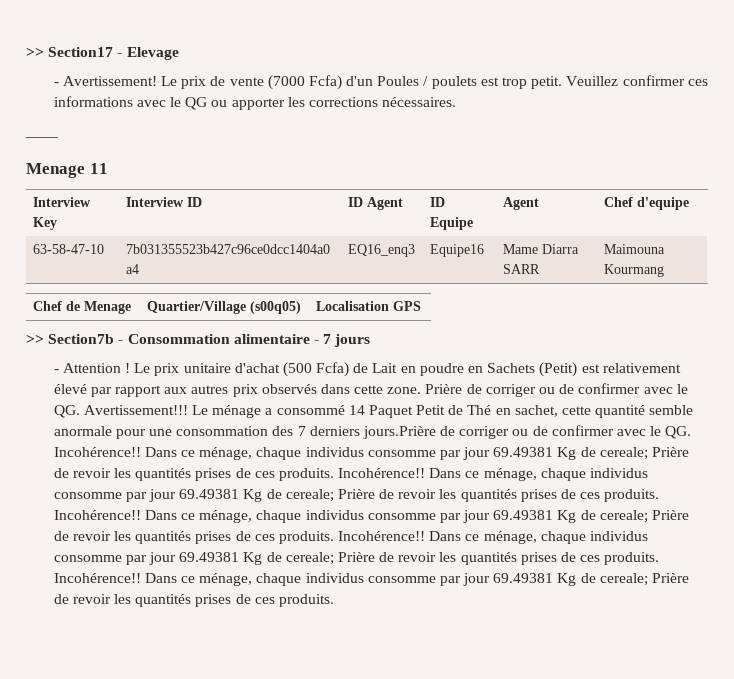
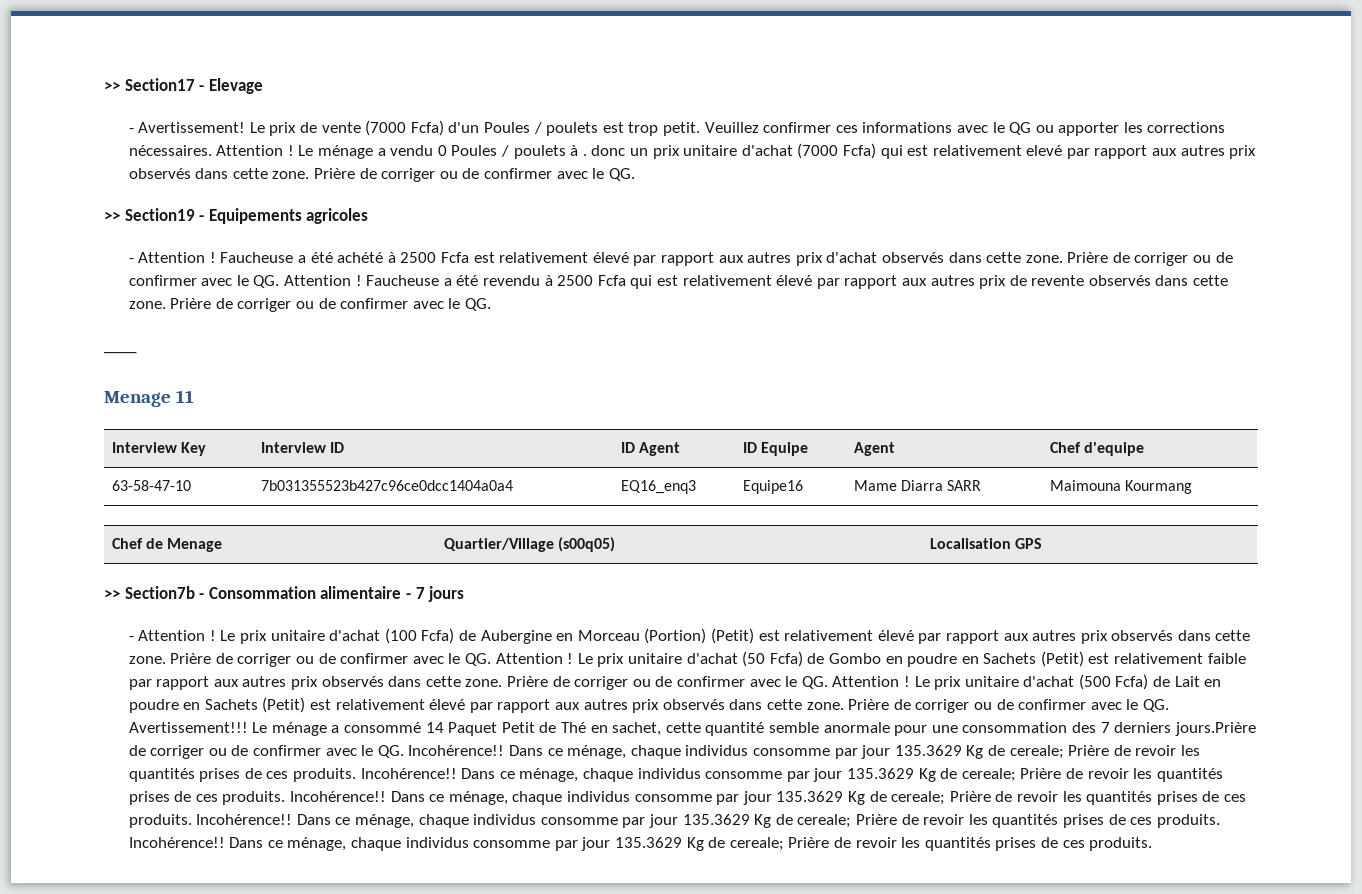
(457, 102) none -> [216,143,1257,159] [128,168,635,182] [104,208,369,224] [128,252,1233,266] [128,275,1229,289] [128,298,492,312] Attention ! Le ménage a vendu 0 Poules / poulets à . donc un prix unitaire d'achat (7000 Fcfa) qui est relativement elevé par rapport aux autres prix observés dans cette zone. Prière de corriger ou de confirmer avec le QG. // >> Section19 - Equipements agricoles // - Attention ! Faucheuse a été achété à 2500 Fcfa est relativement élevé par rapport aux autres prix d'achat observés dans cette zone. Prière de corriger ou de confirmer avec le QG. Attention ! Faucheuse a été revendu à 2500 Fcfa qui est relativement élevé par rapport aux autres prix de revente observés dans cette zone. Prière de corriger ou de confirmer avec le QG.
(280, 368) none -> [384,628,1251,644] [128,651,1246,667] [128,676,1075,690] (100 Fcfa) de Aubergine en Morceau (Portion) (Petit) est relativement élevé par rapport aux autres prix observés dans cette zone. Prière de corriger ou de confirmer avec le QG. Attention ! Le prix unitaire d'achat (50 Fcfa) de Gombo en poudre en Sachets (Petit) est relativement faible par rapport aux autres prix observés dans cette zone. Prière de corriger ou de confirmer avec le QG. Attention ! Le prix unitaire d'achat
[493,447,554,457] 69.49381 -> [894,745,962,756] 135.3629
[179,489,240,499] 69.49381 -> [846,768,914,779] 135.3629
[493,510,554,520] 69.49381 -> [776,791,844,802] 135.3629
[179,552,240,562] 69.49381 -> [682,814,750,825] 135.3629
[493,573,554,583] 69.49381 -> [615,837,683,848] 135.3629

